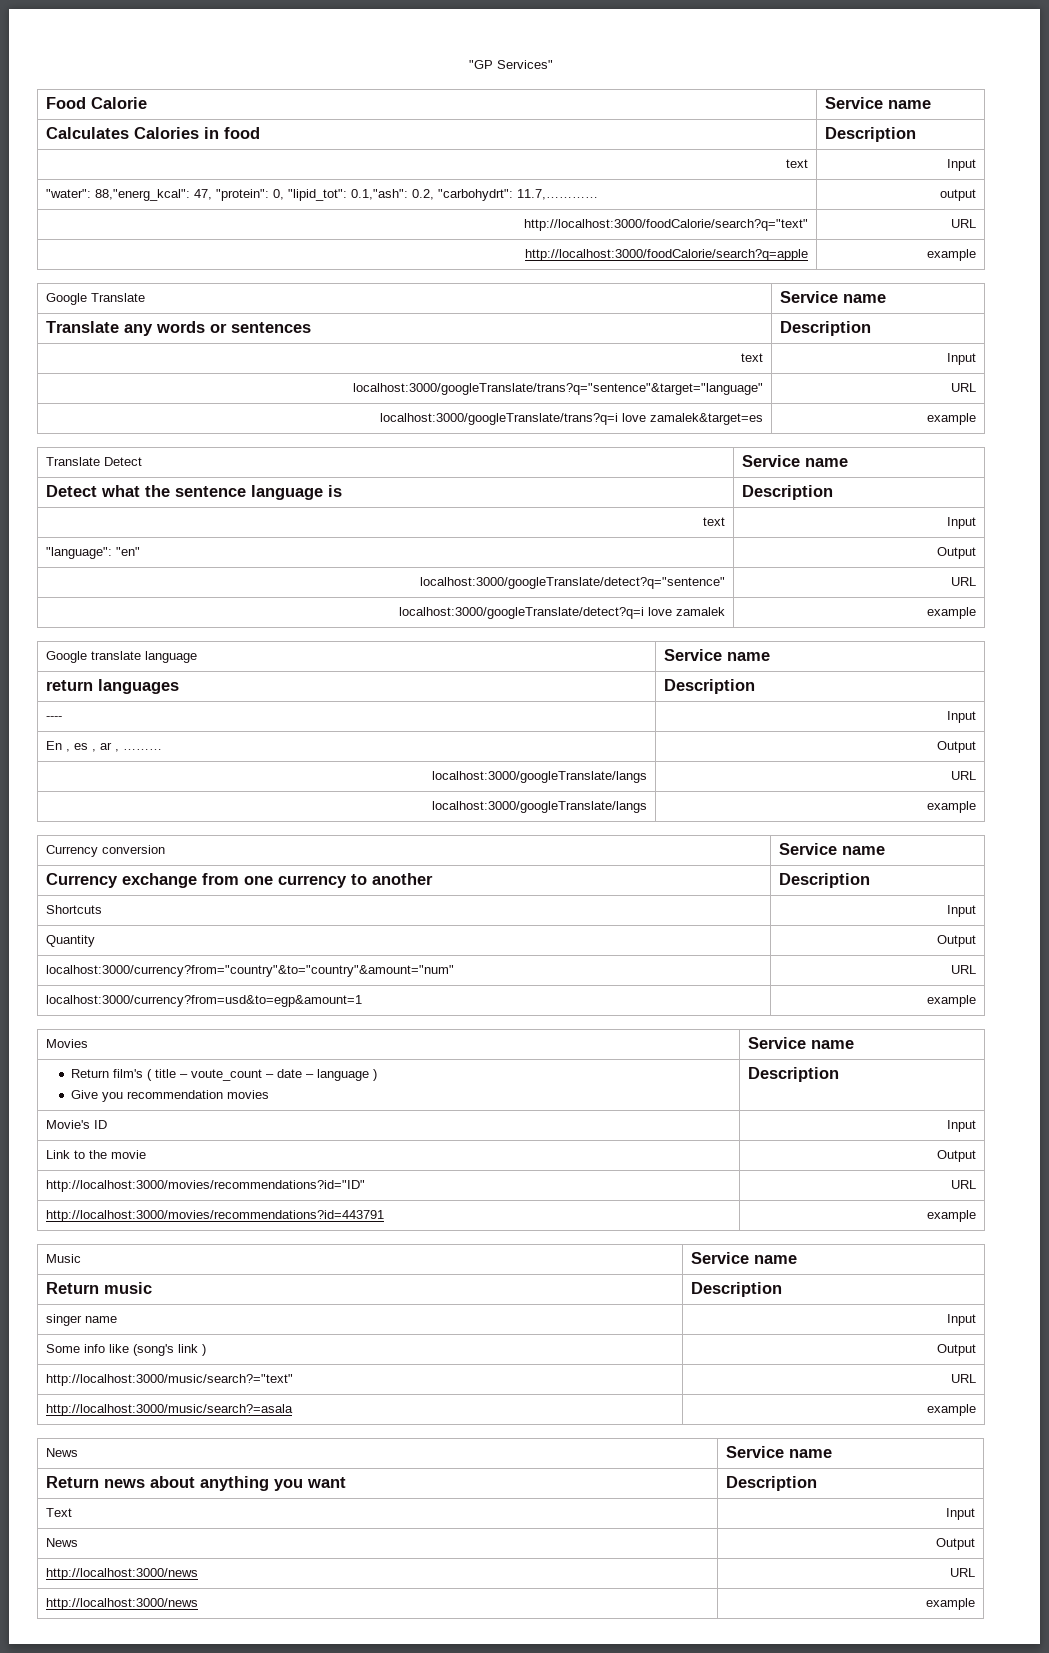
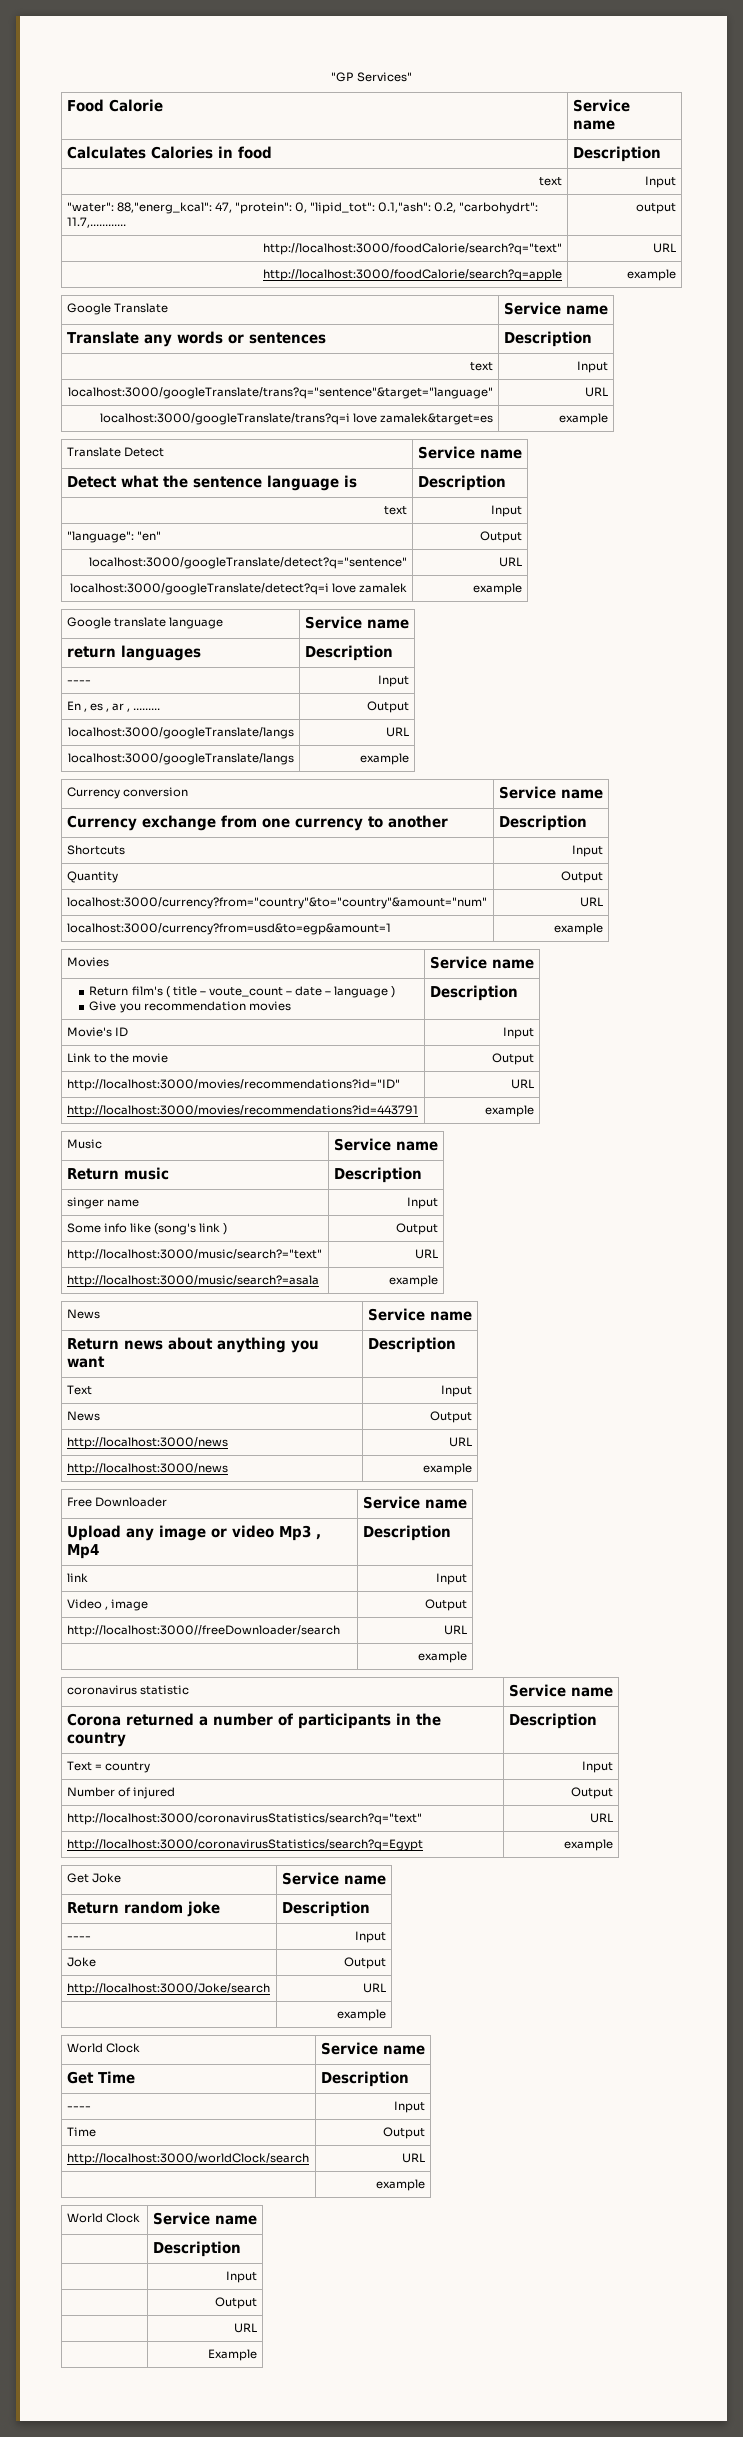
(976, 1604) none -> [66,1497,167,1507] [362,1496,467,1509] [66,1525,321,1541] [66,1544,99,1559] [362,1525,451,1541] [66,1573,88,1582] [436,1573,468,1585] [66,1599,148,1611] [425,1599,468,1611] [66,1625,340,1637] [444,1625,468,1635] [418,1651,468,1663] [66,1685,189,1695] [508,1684,613,1697] [66,1713,441,1729] [66,1732,126,1747] [508,1713,597,1729] [66,1761,150,1773] [582,1761,614,1773] [66,1787,175,1799] [571,1787,614,1799] [66,1813,422,1825] [590,1813,614,1823] [66,1839,423,1851] [564,1839,614,1851] [66,1873,121,1883] [281,1872,386,1885] [66,1901,220,1917] [281,1901,370,1917] [66,1936,91,1940] [355,1931,387,1943] [66,1957,96,1967] [344,1957,387,1969] [66,1983,270,1995] [363,1983,387,1993] [337,2009,387,2021] [66,2043,140,2053] [320,2042,425,2055] [66,2071,135,2084] [320,2071,409,2087] [66,2106,91,2110] [394,2101,426,2113] [66,2127,96,2137] [383,2127,426,2139] [66,2153,309,2165] [402,2153,426,2163] [376,2179,426,2191] [66,2213,140,2223] [152,2212,257,2225] [152,2241,241,2257] [226,2271,258,2283] [215,2297,258,2309] [234,2323,258,2333] [208,2349,258,2361] // Free Downloader | Service name // Upload any image or video Mp3 , Mp4 | Description // link | Input // Video , image | Output // http://localhost:3000//freeDownloader/search | URL // | example // coronavirus statistic | Service name // Corona returned a number of participants in the country | Description // Text = country | Input // Number of injured | Output // http://localhost:3000/coronavirusStatistics/search?q="text" | URL // http://localhost:3000/coronavirusStatistics/search?q=Egypt | example // Get Joke | Service name // Return random joke | Description // ---- | Input // Joke | Output // http://localhost:3000/Joke/search | URL // | example // World Clock | Service name // Get Time | Description // ---- | Input // Time | Output // http://localhost:3000/worldClock/search | URL // | example // World Clock | Service name // | Description // | Input // | Output // | URL // | Example

